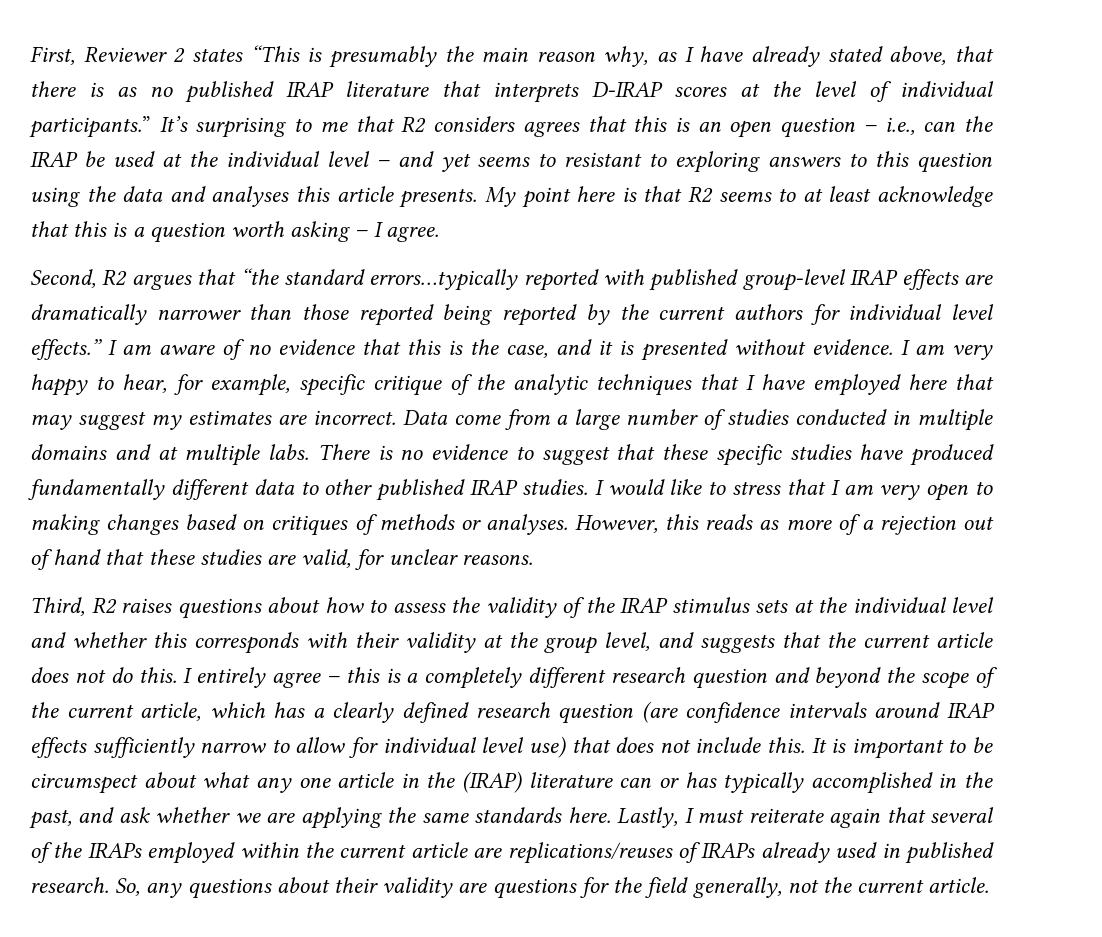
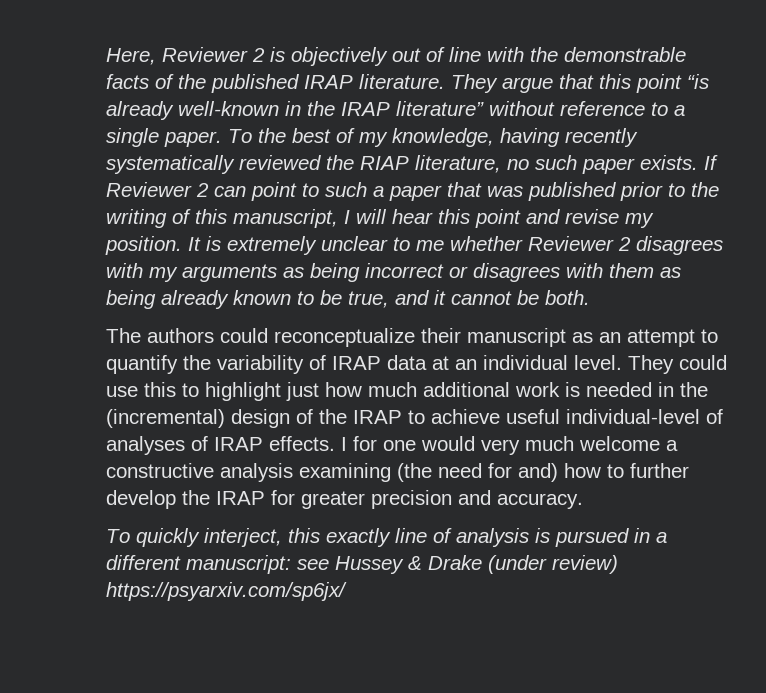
[30,45,994,68] [30,81,994,103] [29,116,993,138] [30,151,993,173] [30,186,993,208] [30,221,439,243] [30,268,993,291] [30,304,995,326] [30,339,994,361] [30,374,994,396] [30,409,993,431] [30,444,994,466] [28,479,994,501] [30,514,995,536] [30,549,533,570] [30,597,994,619] [30,632,993,654] [30,667,999,689] [30,701,995,724] [30,736,993,759] [30,771,993,794] [29,807,995,829] [30,842,994,864] [30,877,990,899] First, Reviewer 2 states “This is presumably the main reason why, as I have already stated above, that there is as no published IRAP literature that interprets D-IRAP scores at the level of individual participants.” It’s surprising to me that R2 considers agrees that this is an open question – i.e., can the IRAP be used at the individual level – and yet seems to resistant to exploring answers to this question using the data and analyses this article presents. My point here is that R2 seems to at least acknowledge that this is a question worth asking – I agree. // Second, R2 argues that “the standard errors…typically reported with published group-level IRAP effects are dramatically narrower than those reported being reported by the current authors for individual level effects.” I am aware of no evidence that this is the case, and it is presented without evidence. I am very happy to hear, for example, specific critique of the analytic techniques that I have employed here that may suggest my estimates are incorrect. Data come from a large number of studies conducted in multiple domains and at multiple labs. There is no evidence to suggest that these specific studies have produced fundamentally different data to other published IRAP studies. I would like to stress that I am very open to making changes based on critiques of methods or analyses. However, this reads as more of a rejection out of hand that these studies are valid, for unclear reasons. // Third, R2 raises questions about how to assess the validity of the IRAP stimulus sets at the individual level and whether this corresponds with their validity at the group level, and suggests that the current article does not do this. I entirely agree – this is a completely different research question and beyond the scope of the current article, which has a clearly defined research question (are confidence intervals around IRAP effects sufficiently narrow to allow for individual level use) that does not include this. It is important to be circumspect about what any one article in the (IRAP) literature can or has typically accomplished in the past, and ask whether we are applying the same standards here. Lastly, I must reiterate again that several of the IRAPs employed within the current article are replications/reuses of IRAPs already used in published research. So, any questions about their validity are questions for the field generally, not the current article. -> [106,47,686,66] [106,74,709,93] [106,101,685,120] [106,128,638,147] [106,155,718,174] [106,182,719,201] [106,209,654,228] [105,236,723,255] [106,263,681,282] [106,290,590,309] [106,328,718,347] [106,355,727,374] [106,382,708,401] [106,409,723,428] [106,436,678,455] [106,463,689,482] [106,490,583,509] [106,528,667,547] [106,555,618,574] [106,582,347,601] Here, Reviewer 2 is objectively out of line with the demonstrable facts of the published IRAP literature. They argue that this point “is already well-known in the IRAP literature” without reference to a single paper. To the best of my knowledge, having recently systematically reviewed the RIAP literature, no such paper exists. If Reviewer 2 can point to such a paper that was published prior to the writing of this manuscript, I will hear this point and revise my position. It is extremely unclear to me whether Reviewer 2 disagrees with my arguments as being incorrect or disagrees with them as being already known to be true, and it cannot be both. // The authors could reconceptualize their manuscript as an attempt to quantify the variability of IRAP data at an individual level. They could use this to highlight just how much additional work is needed in the (incremental) design of the IRAP to achieve useful individual-level of analyses of IRAP effects. I for one would very much welcome a constructive analysis examining (the need for and) how to further develop the IRAP for greater precision and accuracy. // To quickly interject, this exactly line of analysis is pursued in a different manuscript: see Hussey & Drake (under review) https://psyarxiv.com/sp6jx/

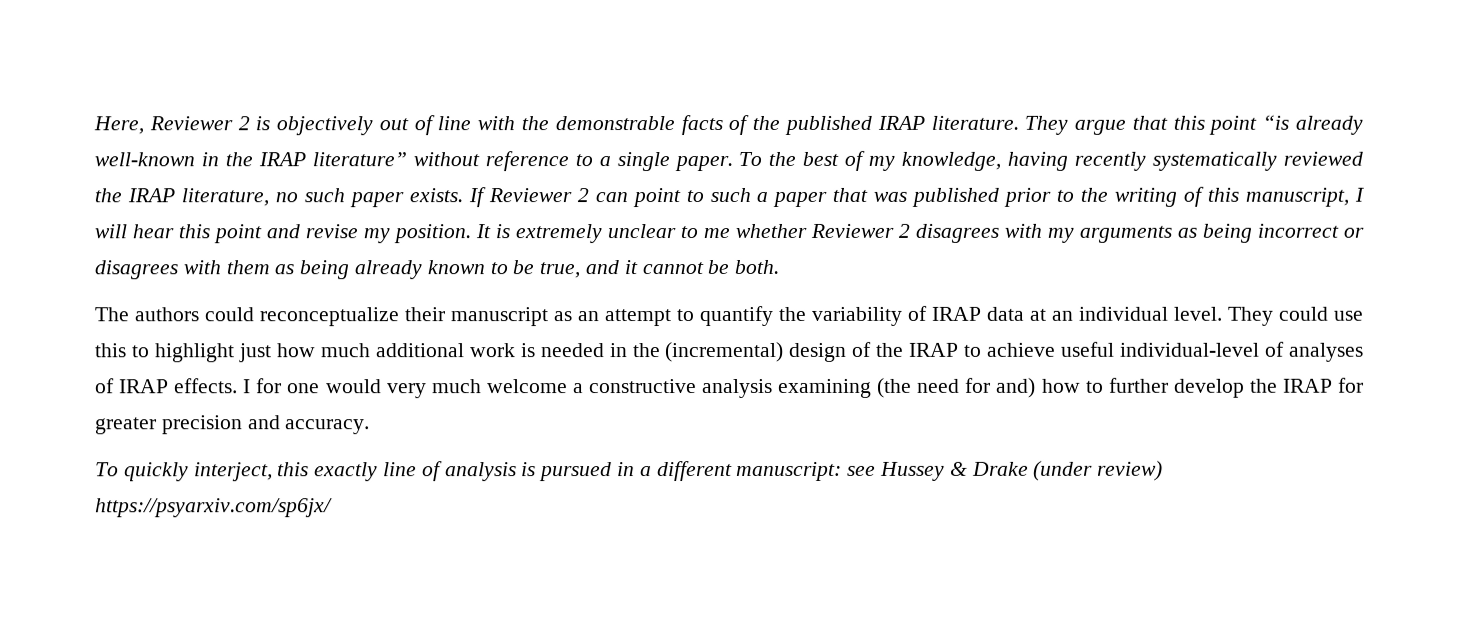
[360,156,409,170] RIAP -> [126,188,175,203] IRAP

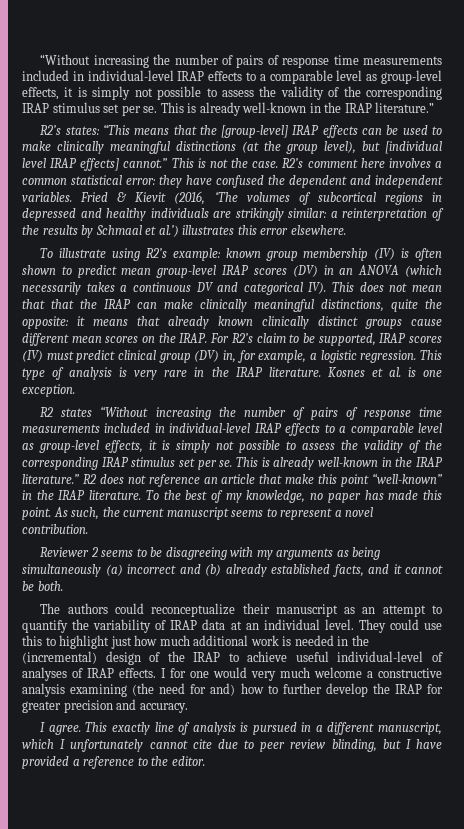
[93,114,1363,136] [94,151,733,172] Here, Reviewer 2 is objectively out of line with the demonstrable facts of the published IRAP literature. They argue that this point “is already well-known in the IRAP literature” without reference to a single paper. -> [40,54,442,68] [22,70,443,84] [22,86,443,100] [22,102,435,116] [40,124,442,138] [22,141,442,154] [22,158,442,171] [22,175,443,188] [22,191,443,205] [22,208,444,221] [22,225,346,238] [40,248,442,261] [22,265,442,278] [22,282,442,295] [22,299,442,312] [22,316,442,329] [22,333,442,346] [22,350,442,363] [22,367,442,380] [22,384,75,397] [40,406,442,420] [22,423,442,436] [22,440,442,453] [22,457,443,470] [22,473,443,487] [22,490,142,500] “Without increasing the number of pairs of response time measurements included in individual-level IRAP effects to a comparable level as group-level effects, it is simply not possible to assess the validity of the corresponding IRAP stimulus set per se. This is already well-known in the IRAP literature.” // R2’s states: “This means that the [group-level] IRAP effects can be used to make clinically meaningful distinctions (at the group level), but [individual level IRAP effects] cannot.” This is not the case. R2’s comment here involves a common statistical error: they have confused the dependent and independent variables. Fried & Kievit (2016, ‘The volumes of subcortical regions in depressed and healthy individuals are strikingly similar: a reinterpretation of the results by Schmaal et al.’) illustrates this error elsewhere. // To illustrate using R2’s example: known group membership (IV) is often shown to predict mean group-level IRAP scores (DV) in an ANOVA (which necessarily takes a continuous DV and categorical IV). This does not mean that that the IRAP can make clinically meaningful distinctions, quite the opposite: it means that already known clinically distinct groups cause different mean scores on the IRAP. For R2’s claim to be supported, IRAP scores (IV) must predict clinical group (DV) in, for example, a logistic regression. This type of analysis is very rare in the IRAP literature. Kosnes et al. is one exception. // R2 states “Without increasing the number of pairs of response time measurements included in individual-level IRAP effects to a comparable level as group-level effects, it is simply not possible to assess the validity of the corresponding IRAP stimulus set per se. This is already well-known in the IRAP literature.” R2 does not reference an article that make this point “well-known” in the IRAP literature.
[1007,151,1364,171] [94,186,1365,208] [94,223,999,244] having recently systematically reviewed the IRAP literature, no such paper exists. If Reviewer 2 can point to such a paper that was published prior to the writing of this manuscript, I will hear this point and revise my position. It is extremely unclear to me whether Reviewer 2 disagrees -> [310,490,443,503] [22,507,374,520] [22,524,88,534] [40,547,227,560] no paper has made this point. As such, the current manuscript seems to represent a novel contribution. // Reviewer 2 seems to be disagreeing
[1257,223,1364,238] [94,260,581,280] incorrect or disagrees with them as being already known to be true, -> [22,564,364,577] simultaneously (a) incorrect and (b) already established facts,
[95,462,310,482] To quickly interject, this -> [40,722,108,735] I agree. This
[736,460,1164,481] [95,498,333,518] manuscript: see Hussey & Drake (under review) https://psyarxiv.com/sp6jx/ -> [377,722,442,735] [22,739,443,752] [22,756,205,769] manuscript, which I unfortunately cannot cite due to peer review blinding, but I have provided a reference to the editor.

